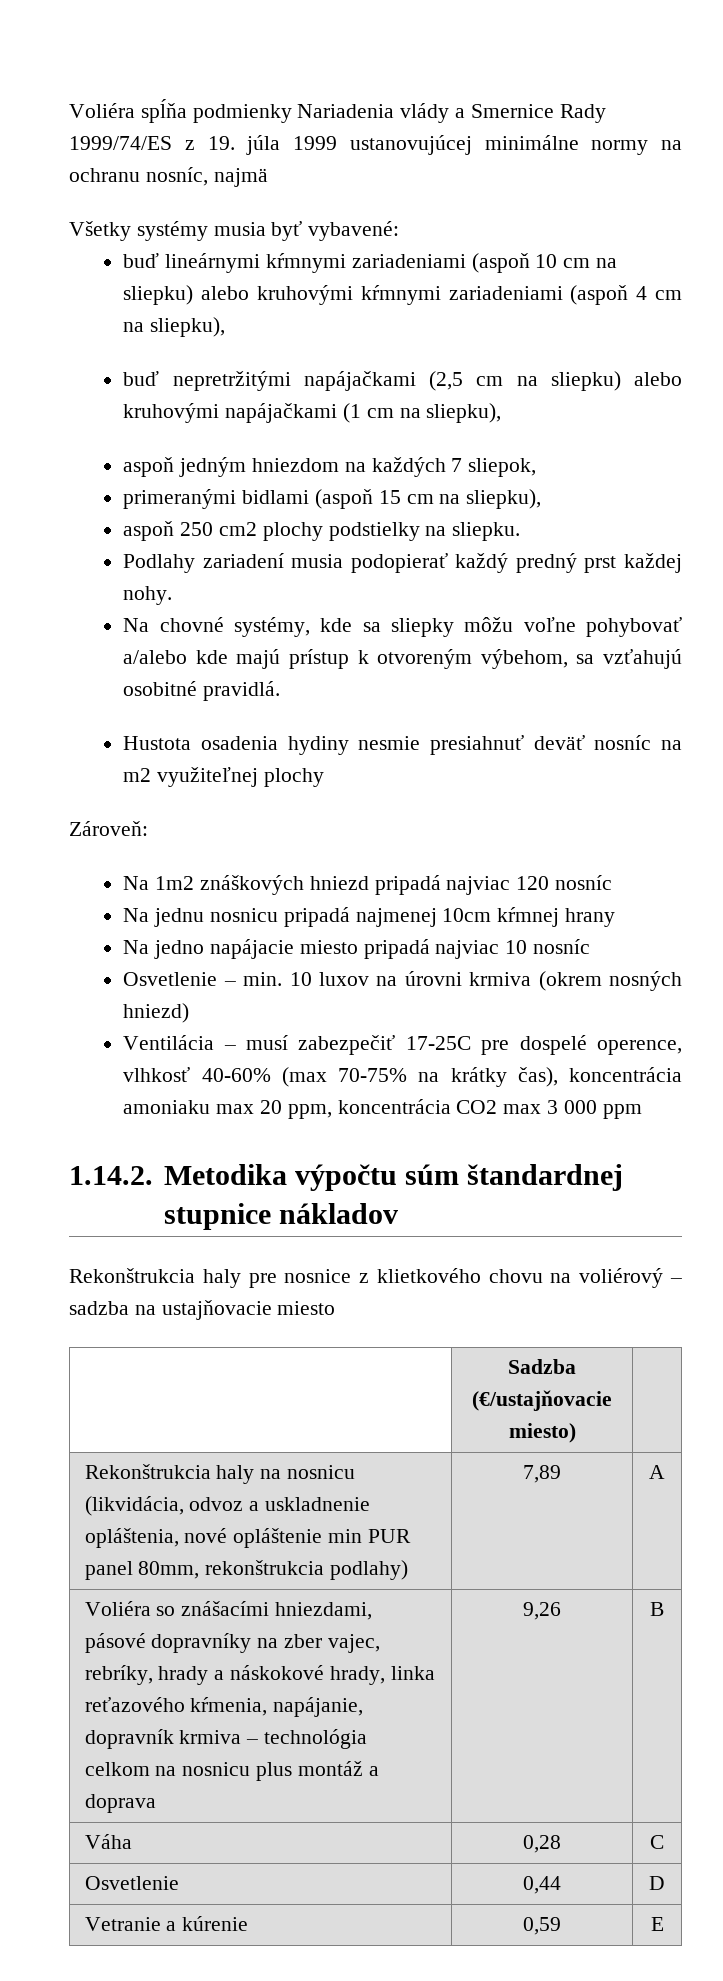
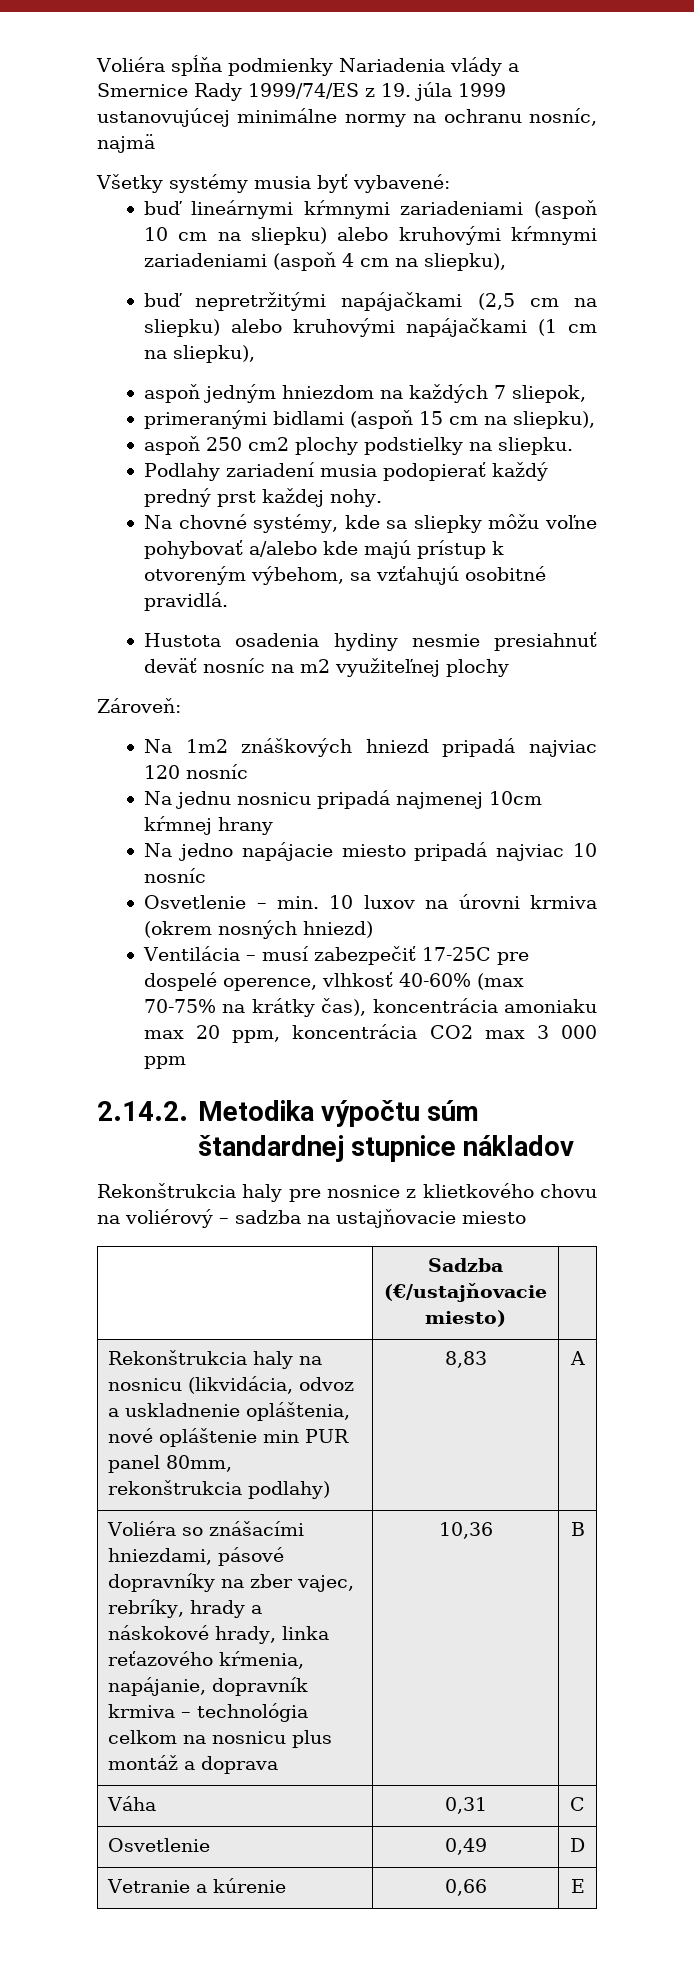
[69,1166,153,1185] 1.14.2. -> [97,1101,188,1121] 2.14.2.
[523,1465,561,1483] 7,89 -> [444,1351,487,1368] 8,83
[523,1602,561,1620] 9,26 -> [438,1522,493,1539] 10,36
[523,1835,561,1853] 0,28 -> [444,1797,487,1814] 0,31
[523,1876,561,1894] 0,44 -> [444,1838,487,1855] 0,49
[523,1917,561,1935] 0,59 -> [444,1879,487,1896] 0,66

